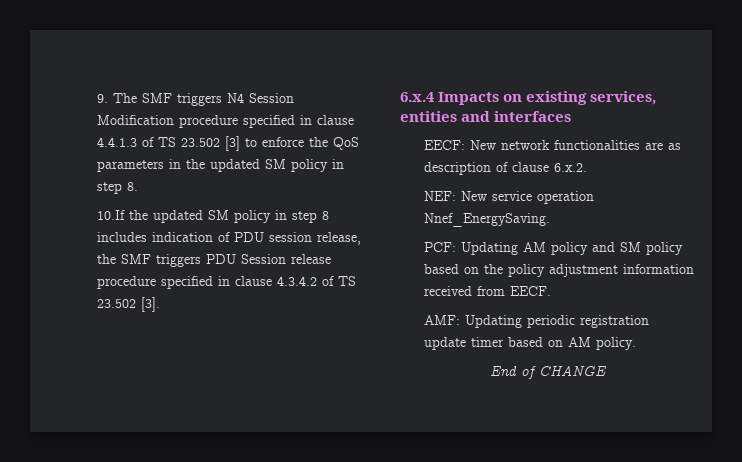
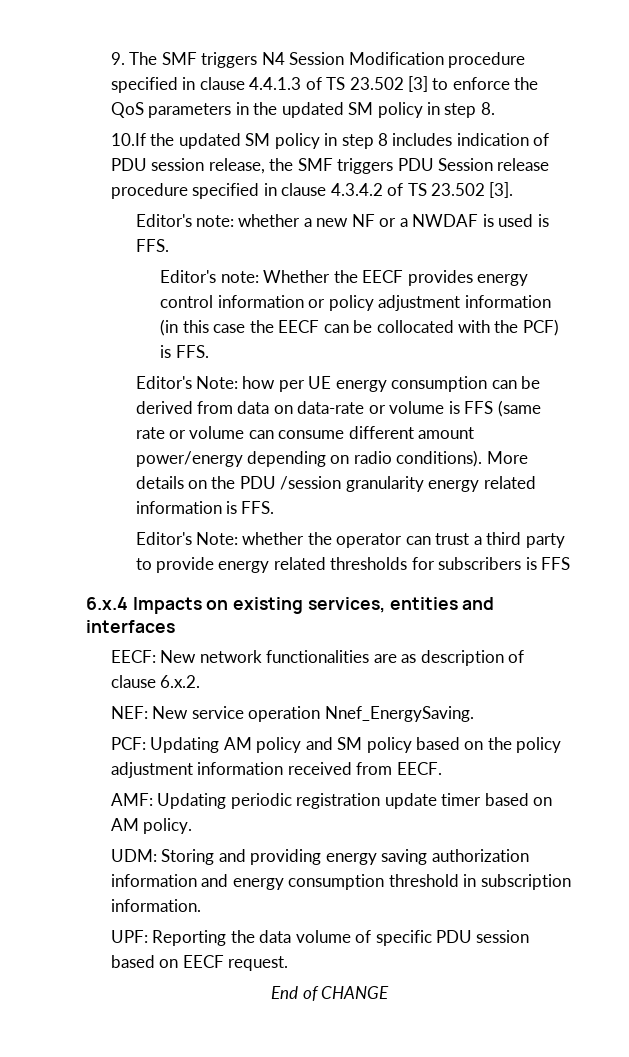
(161, 304) none -> [135,214,549,227] [135,239,169,252] [160,270,529,286] [160,295,551,311] [160,319,559,336] [160,345,209,358] [135,376,541,392] [135,400,541,417] [135,426,475,439] [135,450,528,467] [135,476,536,492] [135,501,275,514] [135,532,565,548] [135,557,571,573] // Editor's note: whether a new NF or a NWDAF is used is FFS. // Editor's note: Whether the EECF provides energy control information or policy adjustment information (in this case the EECF can be collocated with the PCF) is FFS. // Editor's Note: how per UE energy consumption can be derived from data on data-rate or volume is FFS (same rate or volume can consume different amount power/energy depending on radio conditions). More details on the PDU /session granularity energy related information is FFS. // Editor's Note: whether the operator can trust a third party to provide energy related thresholds for subscribers is FFS
(637, 343) none -> [110,849,529,865] [110,874,571,890] [110,899,201,912] [110,930,530,946] [110,955,289,971] // UDM: Storing and providing energy saving authorization information and energy consumption threshold in subscription information. // UPF: Reporting the data volume of specific PDU session based on EECF request.

